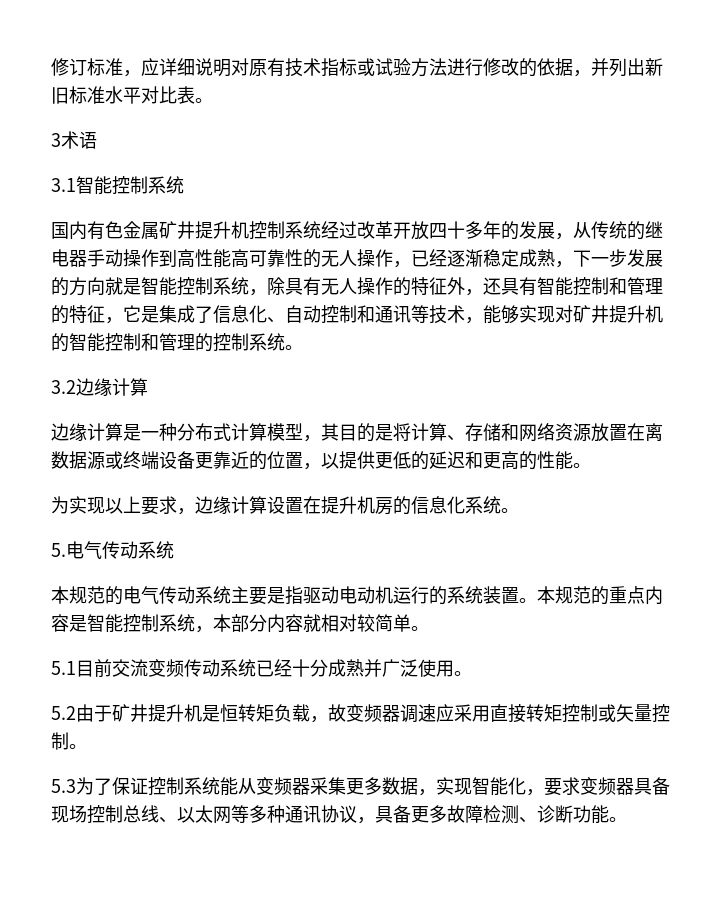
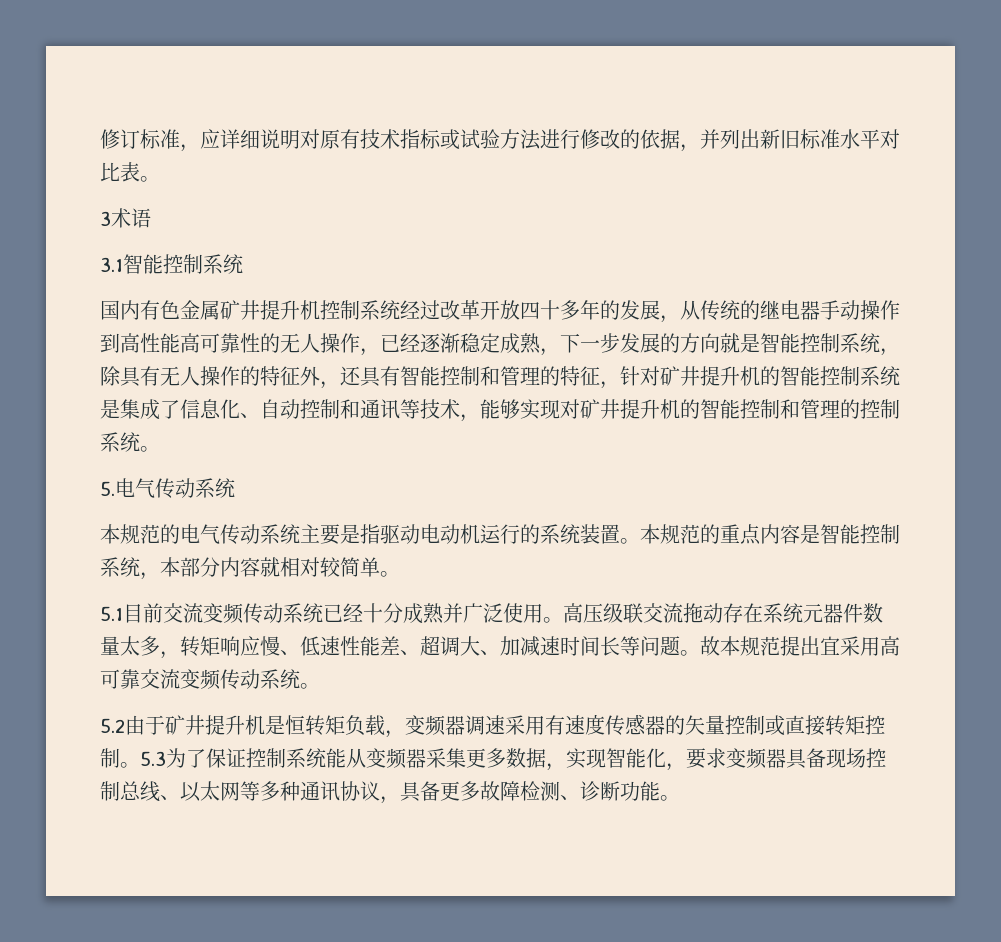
[123,305,141,322] 它 -> [620,366,900,386] 针对矿井提升机的智能控制系统
[51,378,148,396] [51,423,663,442] [51,451,591,470] [51,496,519,515] // 3.2边缘计算 // 边缘计算是一种分布式计算模型，其目的是将计算、存储和网络资源放置在离数据源或终端设备更靠近的位置，以提供更低的延迟和更高的性能。 // 为实现以上要求，边缘计算设置在提升机房的信息化系统。 -> (160, 449) none
(472, 673) none -> [563,603,883,623] [100,636,900,659] [100,669,320,690] 高压级联交流拖动存在系统元器件数量太多，转矩响应慢、低速性能差、超调大、加减速时间长等问题。故本规范提出宜采用高可靠交流变频传动系统。
[328,704,346,722] 故 -> (405, 734) none
[436,704,490,722] 应采用 -> [505,714,785,736] 采用有速度传感器的矢量控制或
[598,704,670,723] [51,732,87,750] 或矢量控制。 // -> [120,762,140,768] 。

